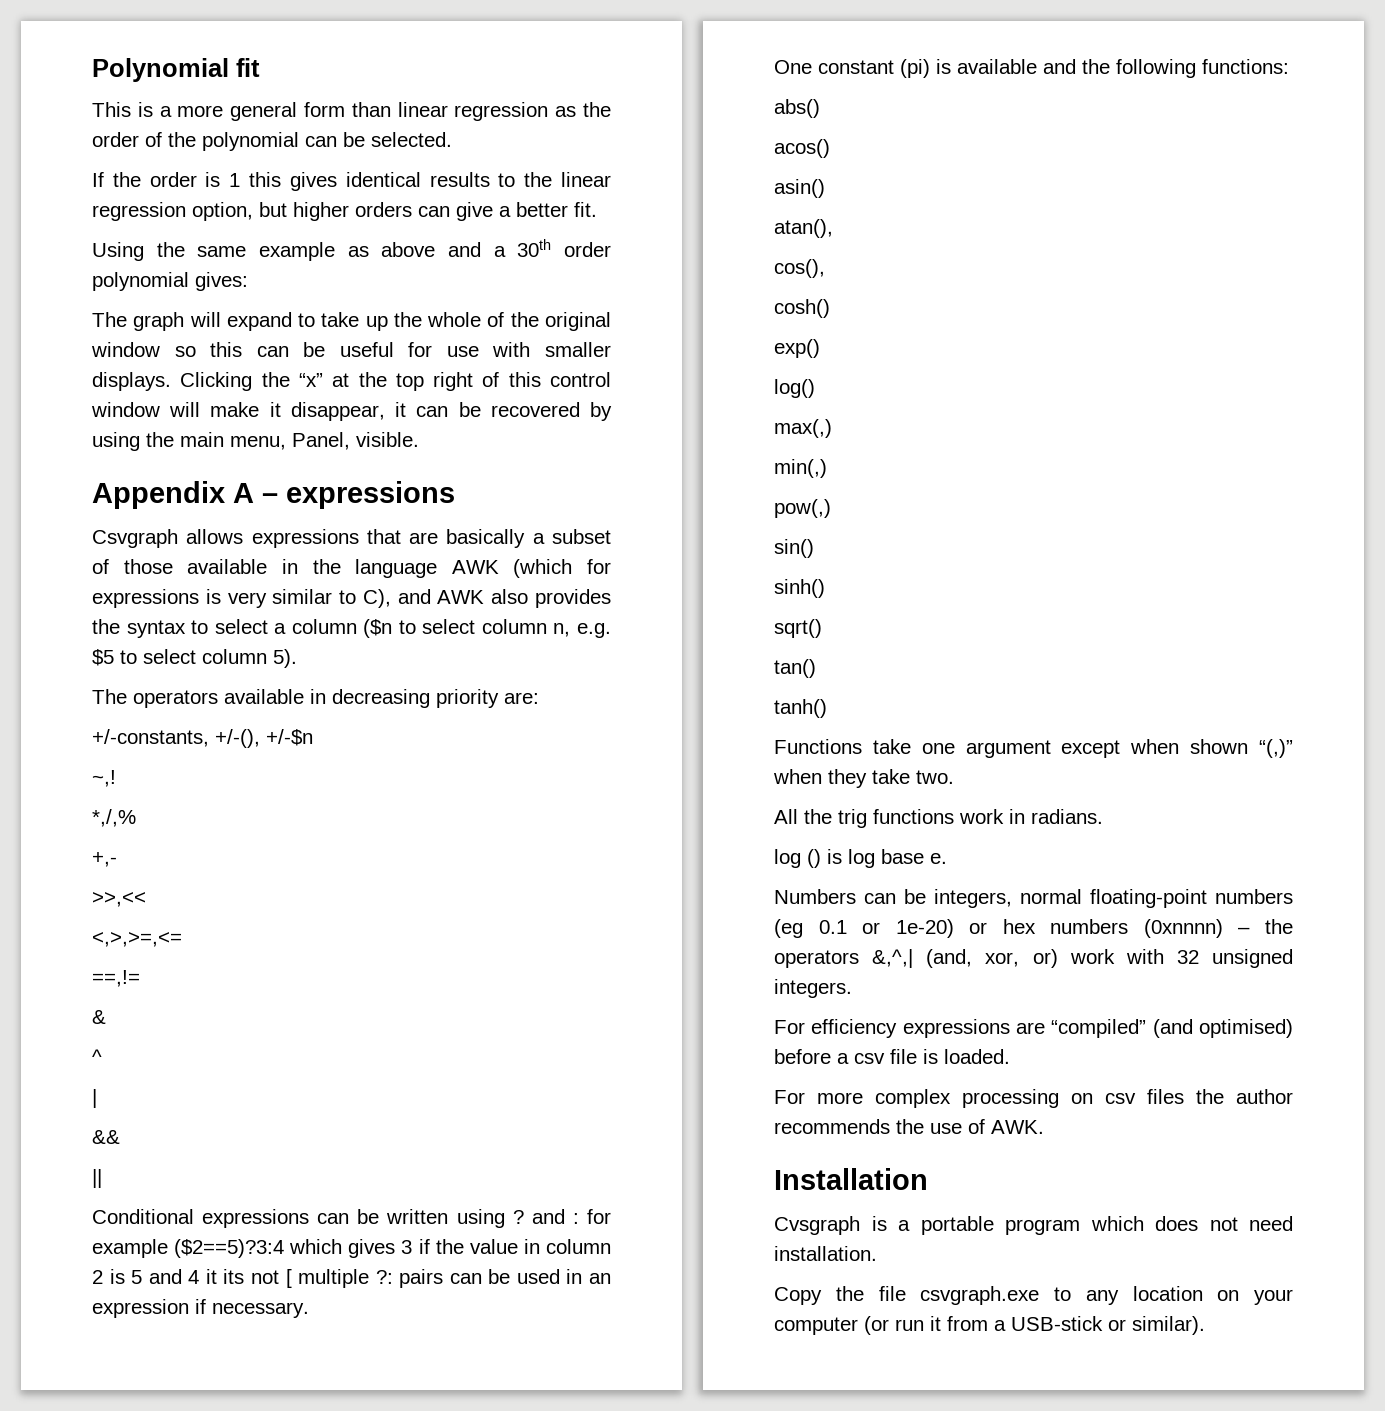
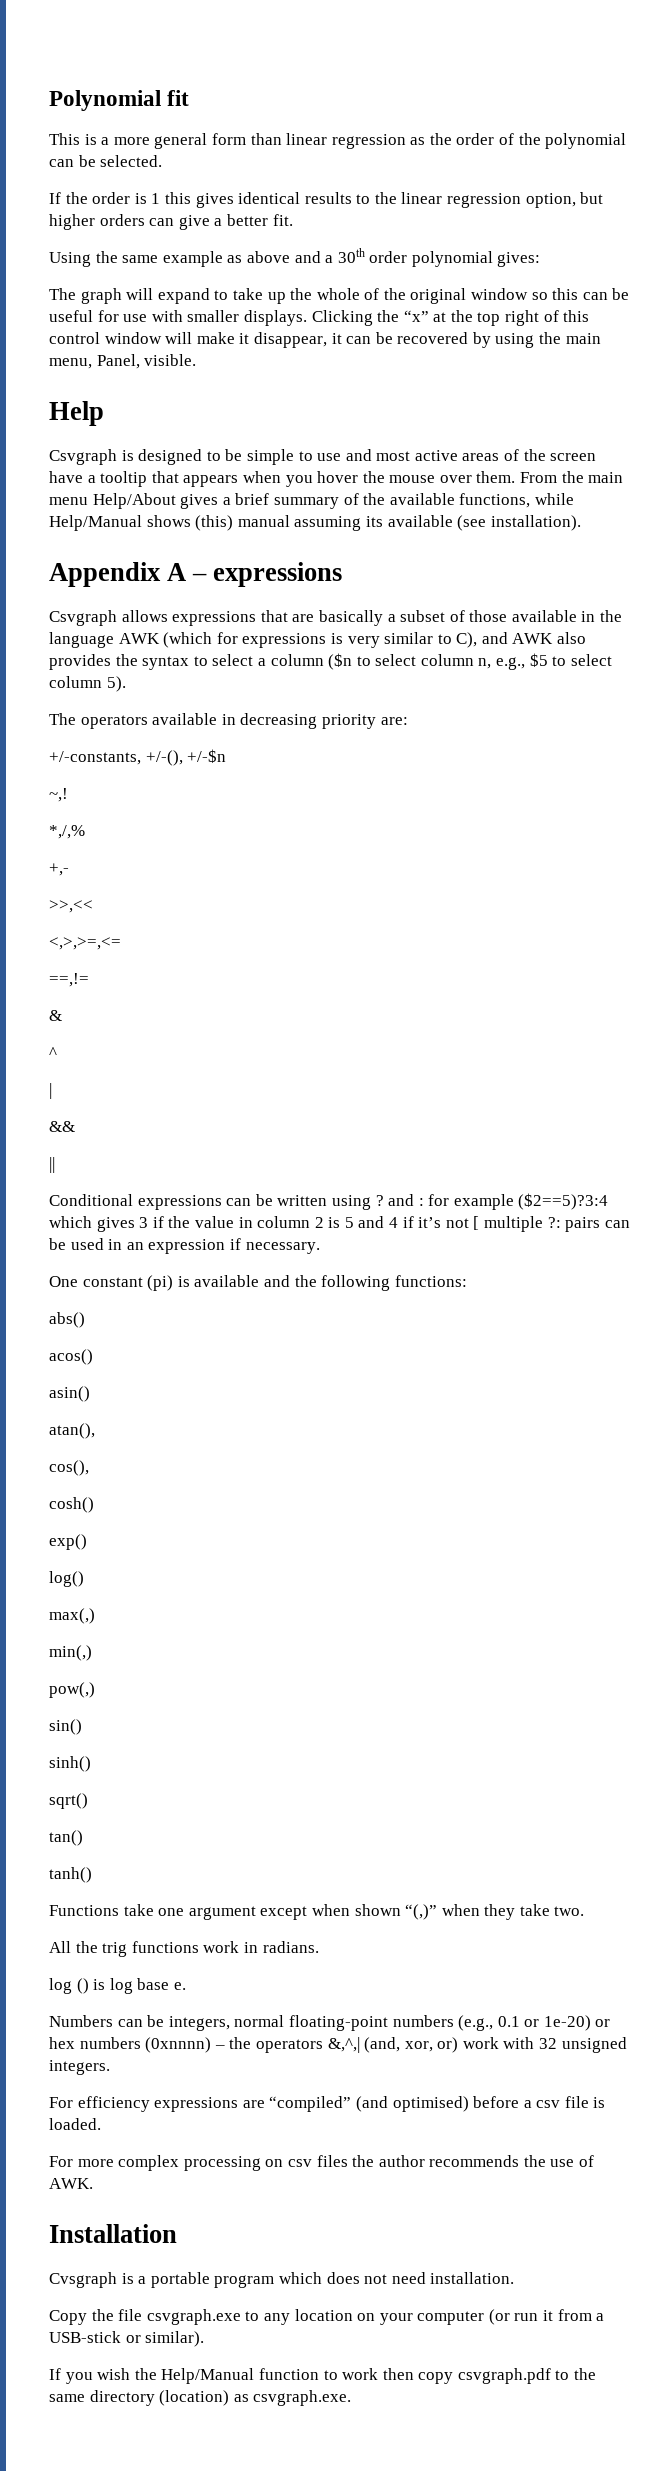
(419, 439) none -> [49,401,104,426] [49,449,597,465] [49,471,624,487] [49,493,574,509] [49,515,581,531] // Help // Csvgraph is designed to be simple to use and most active areas of the screen have a tooltip that appears when you hover the mouse over them. From the main menu Help/About gives a brief summary of the available functions, while Help/Manual shows (this) manual assuming its available (see installation).
[577,623,611,638] e.g. -> [496,657,526,670] e.g.,
[205,1269,245,1284] it its -> [402,1216,442,1228] if it’s
[774,919,803,938] (eg -> [458,2015,494,2031] (e.g.,
(1205, 1325) none -> [49,2368,597,2384] [49,2390,352,2406] // If you wish the Help/Manual function to work then copy csvgraph.pdf to the same directory (location) as csvgraph.exe.

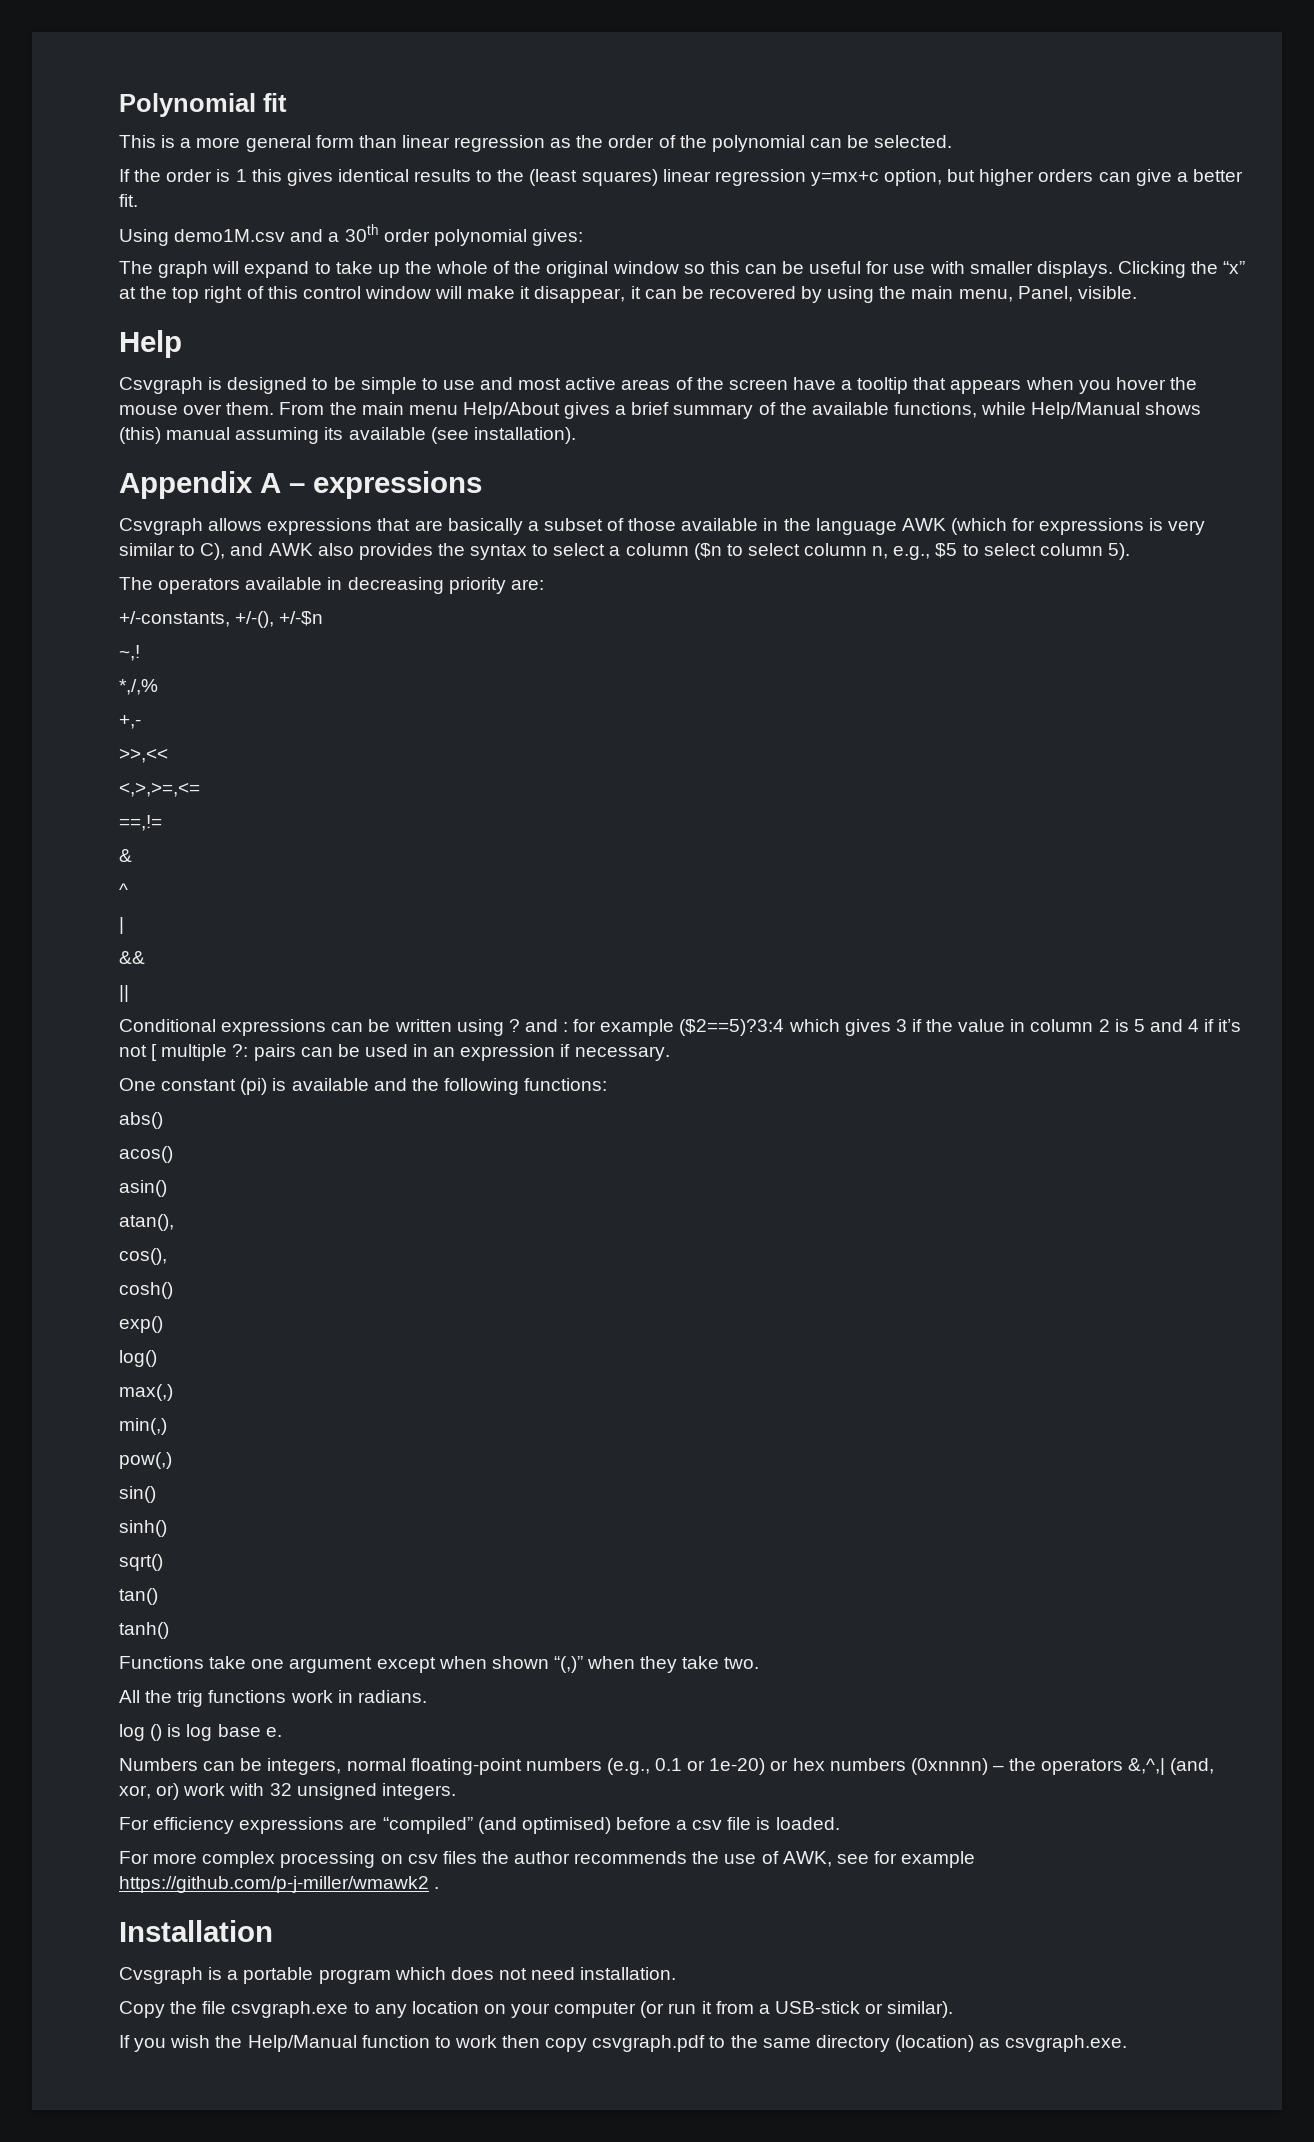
[401,192,522,208] linear regression -> [529,169,879,186] (least squares) linear regression y=mx+c
[95,251,290,267] the same example as above -> [174,229,286,242] demo1M.csv
[49,2178,93,2189] AWK. -> [782,1851,976,1868] [119,1876,440,1893] AWK, see for example https://github.com/p-j-miller/wmawk2 .

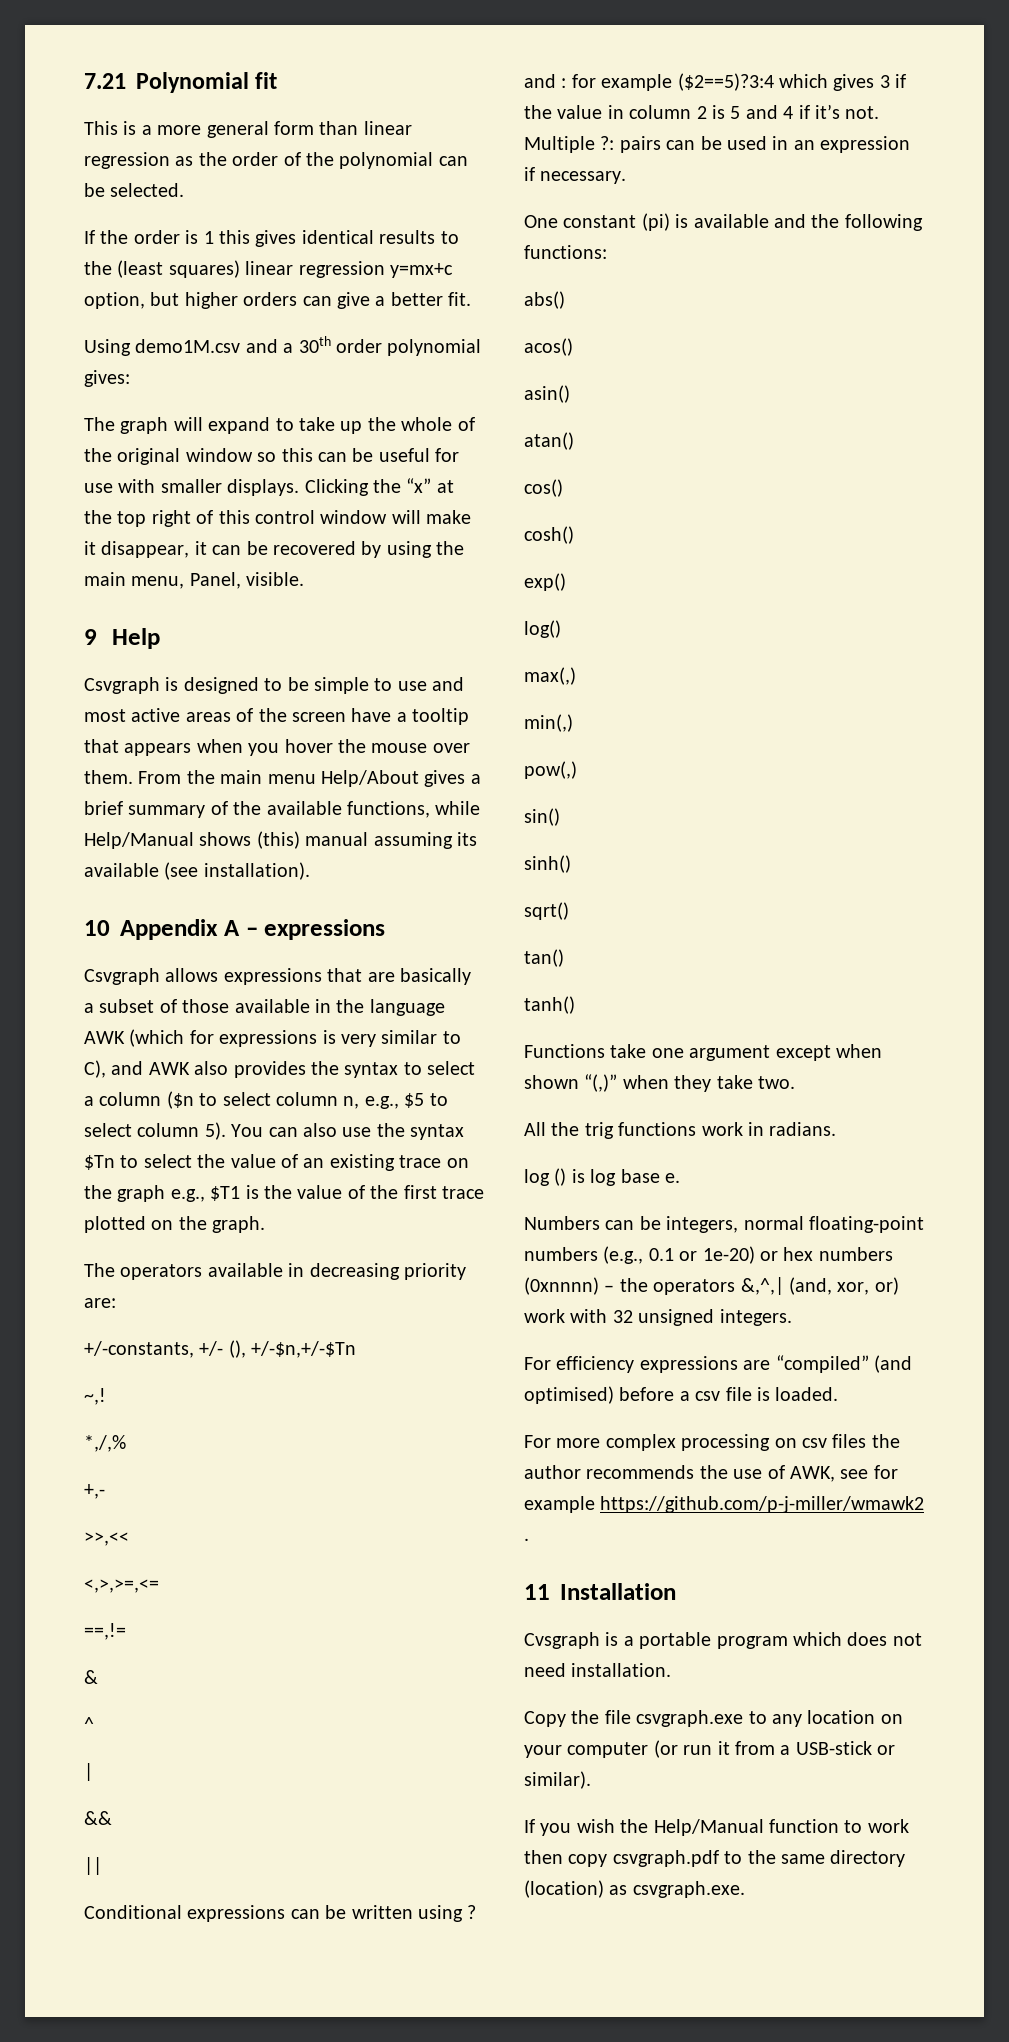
(119, 105) none -> [84,73,126,89] 7.21
(1137, 292) none -> [84,629,97,645] 9
(576, 435) none -> [84,920,110,936] 10
(1130, 551) none -> [231,1123,465,1140] [84,1154,469,1171] [84,1185,484,1202] [84,1216,266,1233] You can also use the syntax $Tn to select the value of an existing trace on the graph e.g., $T1 is the value of the first trace plotted on the graph.
[235,611,324,628] +/-(), +/-$n -> [199,1340,357,1358] +/- (), +/-$n,+/-$Tn
[119,1044,228,1061] not [ multiple -> [845,106,880,119] [524,136,595,153] not. Multiple
[119,1214,174,1231] [119,1248,167,1265] atan(), // cos(), -> [524,432,574,450] [524,479,563,497] atan() // cos()
(440, 1888) none -> [524,1584,550,1600] 11

